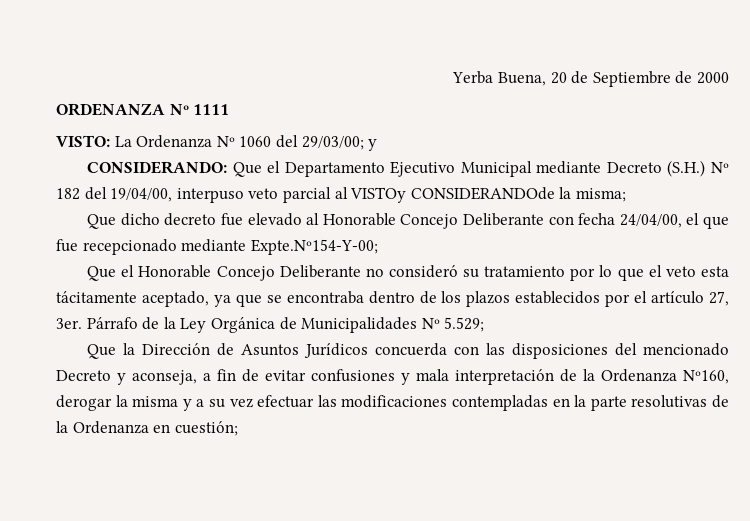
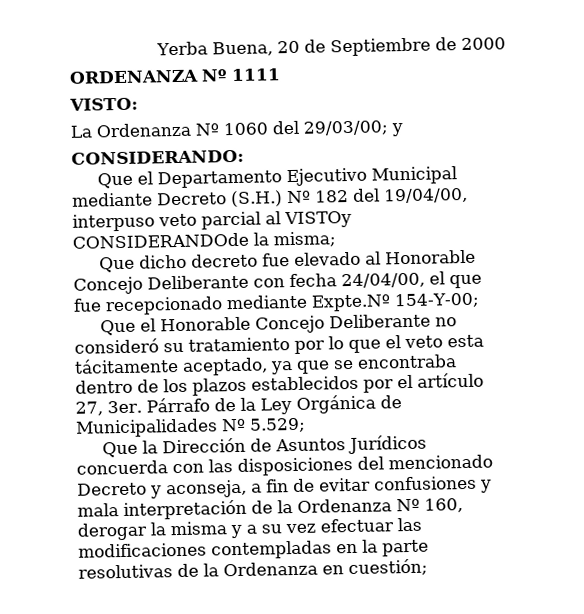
(110, 141) none -> (138, 104) //
(228, 167) none -> (244, 157) //
[250,239,378,255] Expte.Nº154-Y-00; -> [311,292,480,312] Expte.Nº 154-Y-00;
[683,370,729,384] Nº160, -> [396,498,463,513] Nº 160,

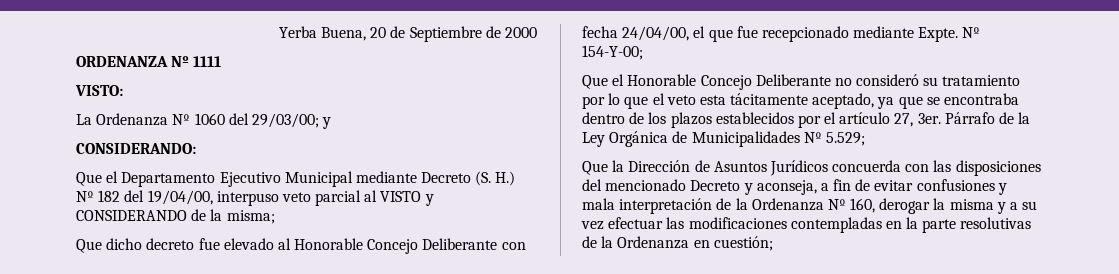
[230,190,283,208] (S.H.) -> [475,171,516,186] (S. H.)
[284,210,352,229] [72,232,249,249] VISTOy CONSIDERANDOde -> [380,191,434,206] [76,209,207,221] VISTO y CONSIDERANDO de
[311,294,391,312] Expte.Nº -> [918,27,981,42] Expte. Nº

